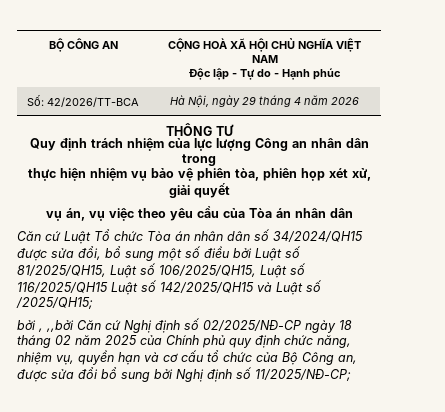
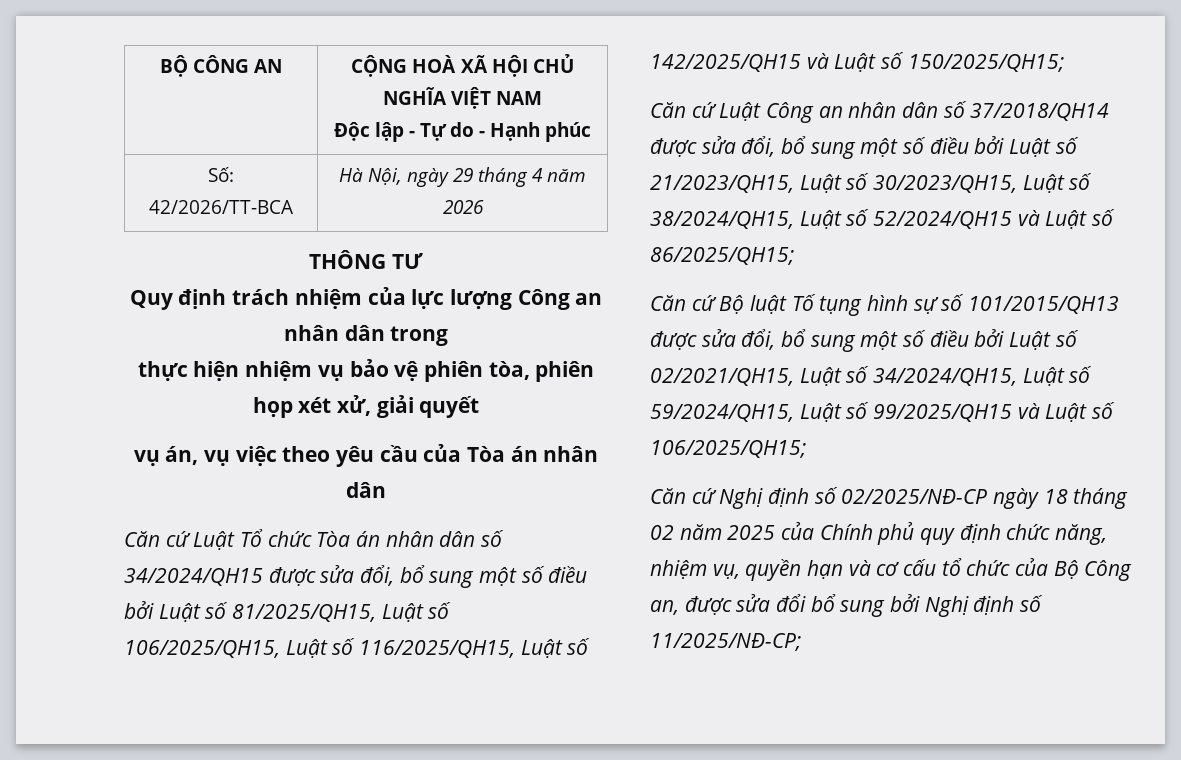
[17,282,108,293] 116/2025/QH15 -> [359,640,516,658] 116/2025/QH15,
[16,297,93,309] [17,320,74,332] /2025/QH15; // bởi , ,,bởi -> [907,54,1064,72] [650,101,1110,123] [650,136,1079,159] [650,173,1093,193] [650,209,1116,229] [650,247,794,265] [650,294,1120,316] [650,329,1079,352] [650,366,1093,386] [650,402,1116,422] [650,440,806,458] 150/2025/QH15; // Căn cứ Luật Công an nhân dân số 37/2018/QH14 được sửa đổi, bổ sung một số điều bởi Luật số 21/2023/QH15, Luật số 30/2023/QH15, Luật số 38/2024/QH15, Luật số 52/2024/QH15 và Luật số 86/2025/QH15; // Căn cứ Bộ luật Tố tụng hình sự số 101/2015/QH13 được sửa đổi, bổ sung một số điều bởi Luật số 02/2021/QH15, Luật số 34/2024/QH15, Luật số 59/2024/QH15, Luật số 99/2025/QH15 và Luật số 106/2025/QH15; //

